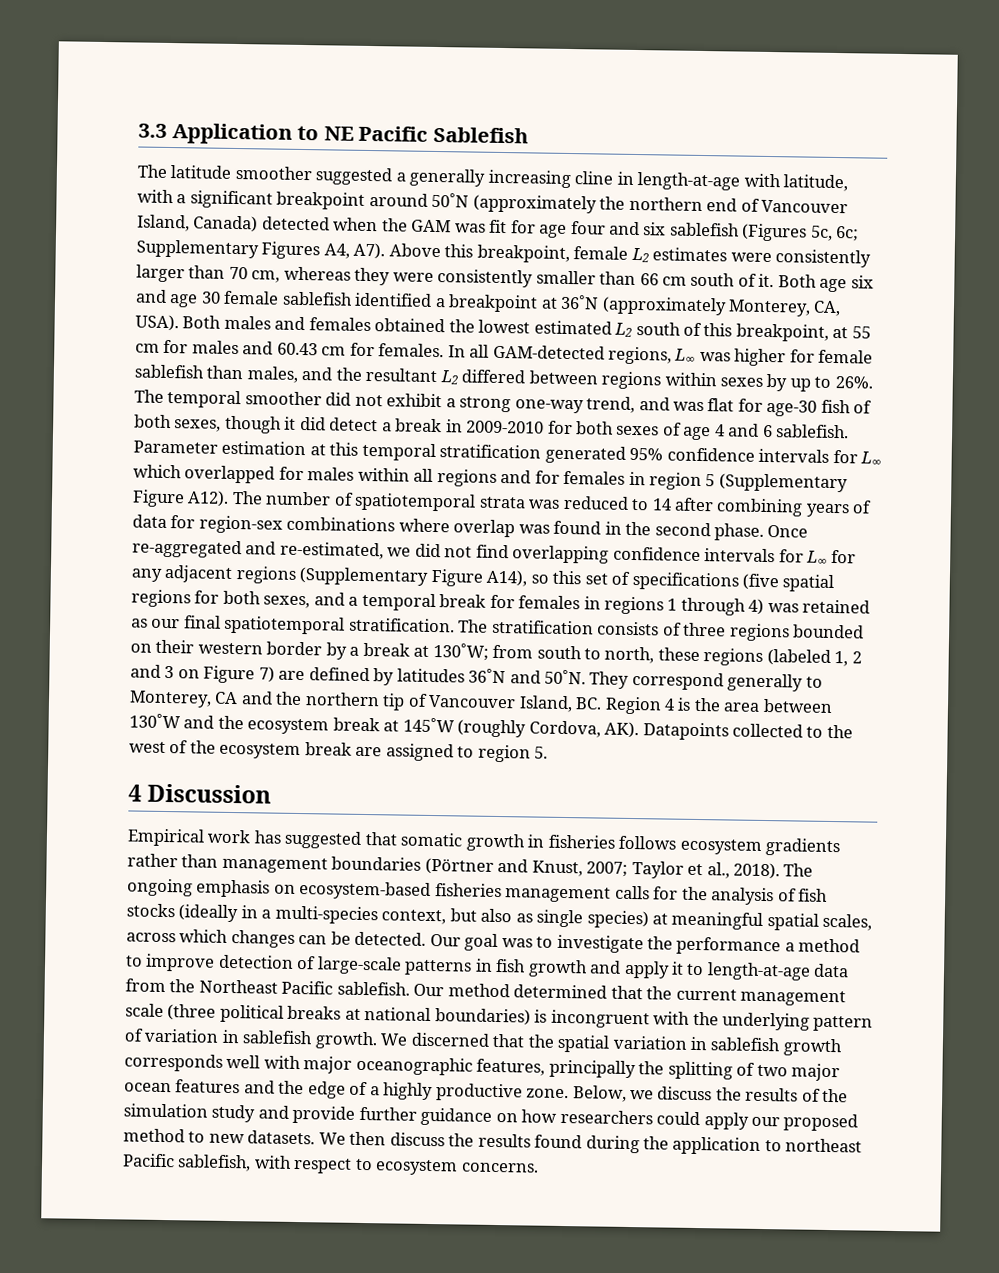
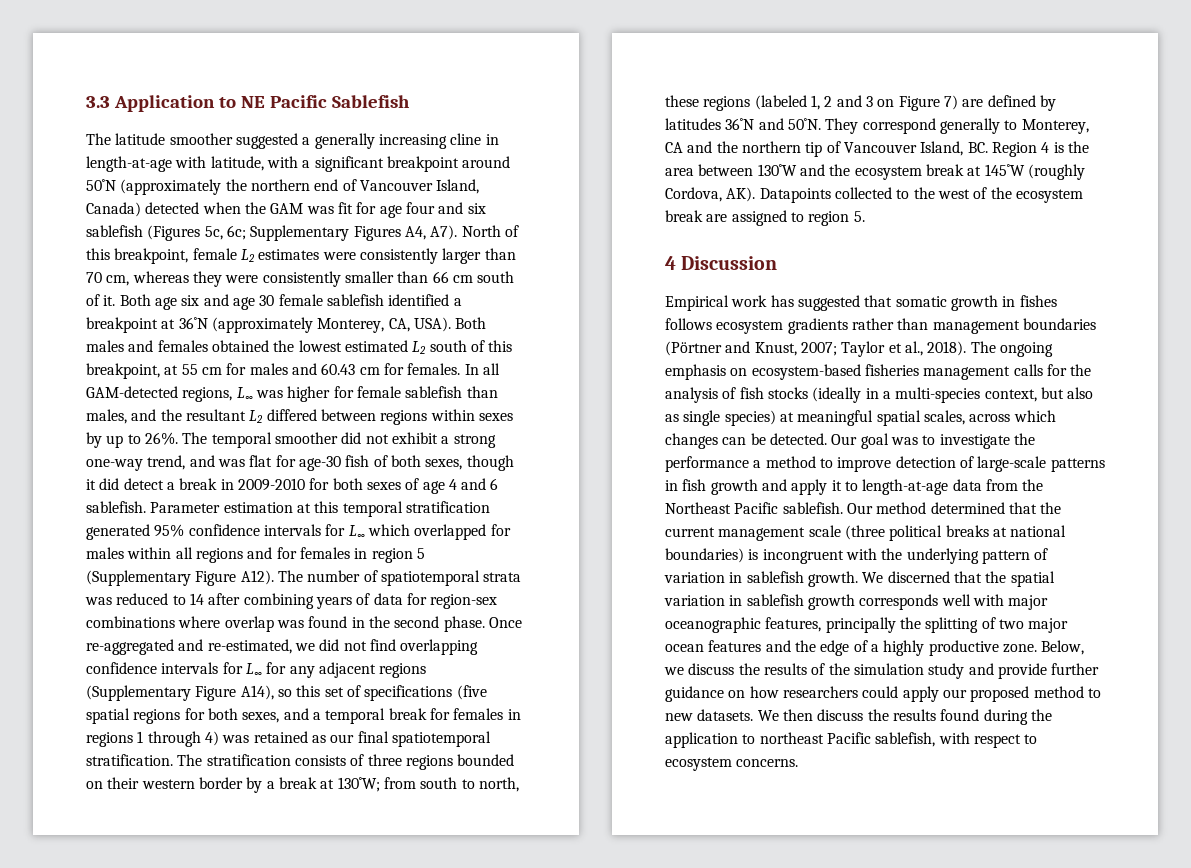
[388,243,441,258] Above -> [461,225,519,237] North of
[547,834,616,849] fisheries -> [1019,295,1057,307] fishes

